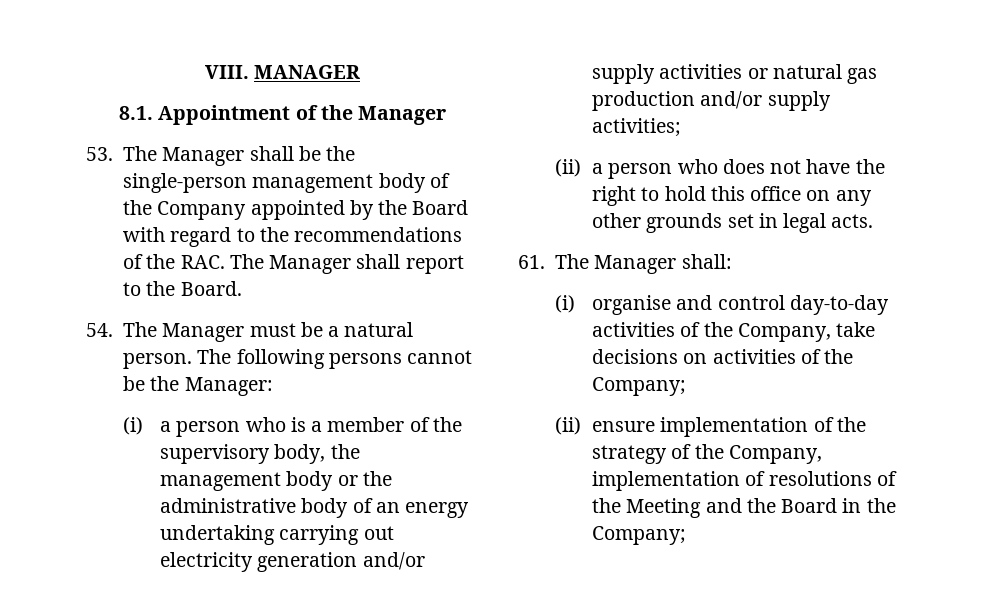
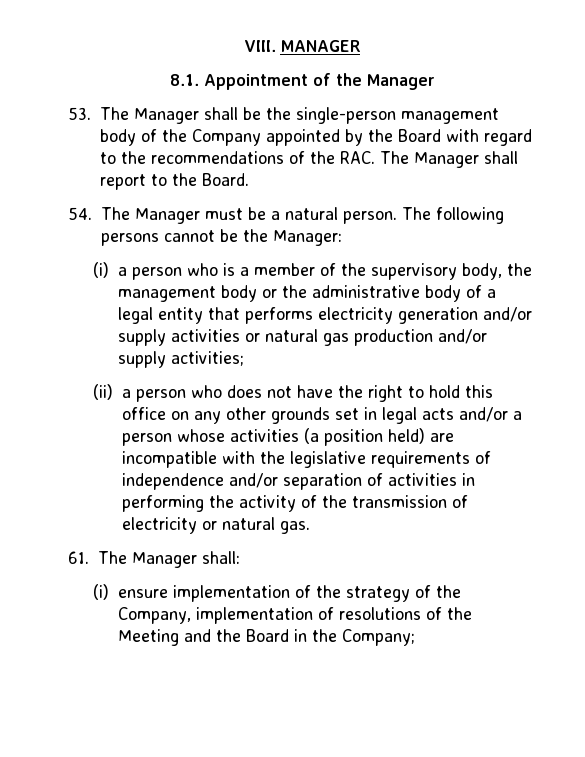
[375,502,470,518] [160,525,394,545] an energy undertaking carrying out -> [487,289,497,298] [118,307,314,324] a legal entity that performs
[831,214,874,228] [518,254,732,274] [555,295,889,315] [592,322,876,342] [592,349,854,364] [592,377,687,396] [555,417,582,435] acts. // 61. The Manager shall: // (i) organise and control day-to-day activities of the Company, take decisions on activities of the Company; // (ii) -> [421,407,522,422] [121,428,454,446] [121,451,491,468] [121,473,475,490] [121,495,468,512] [121,517,310,534] [68,551,240,568] [93,584,110,600] acts and/or a person whose activities (a position held) are incompatible with the legislative requirements of independence and/or separation of activities in performing the activity of the transmission of electricity or natural gas. // 61. The Manager shall: // (i)

